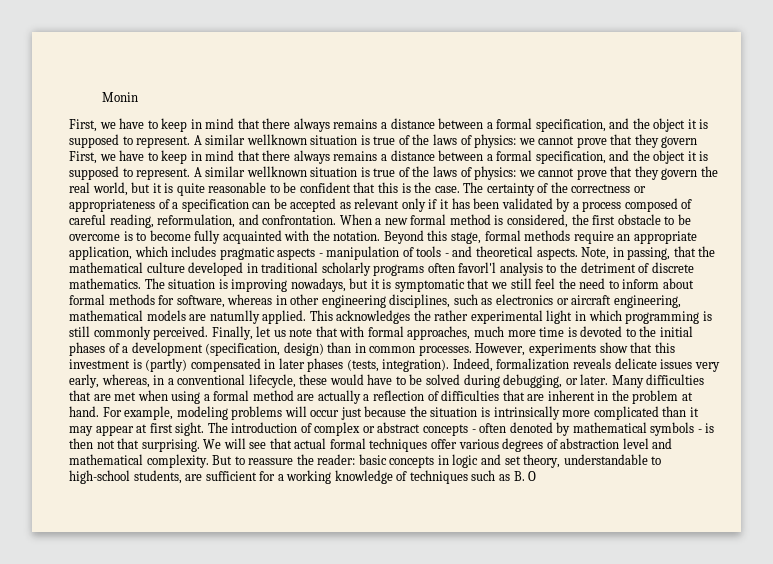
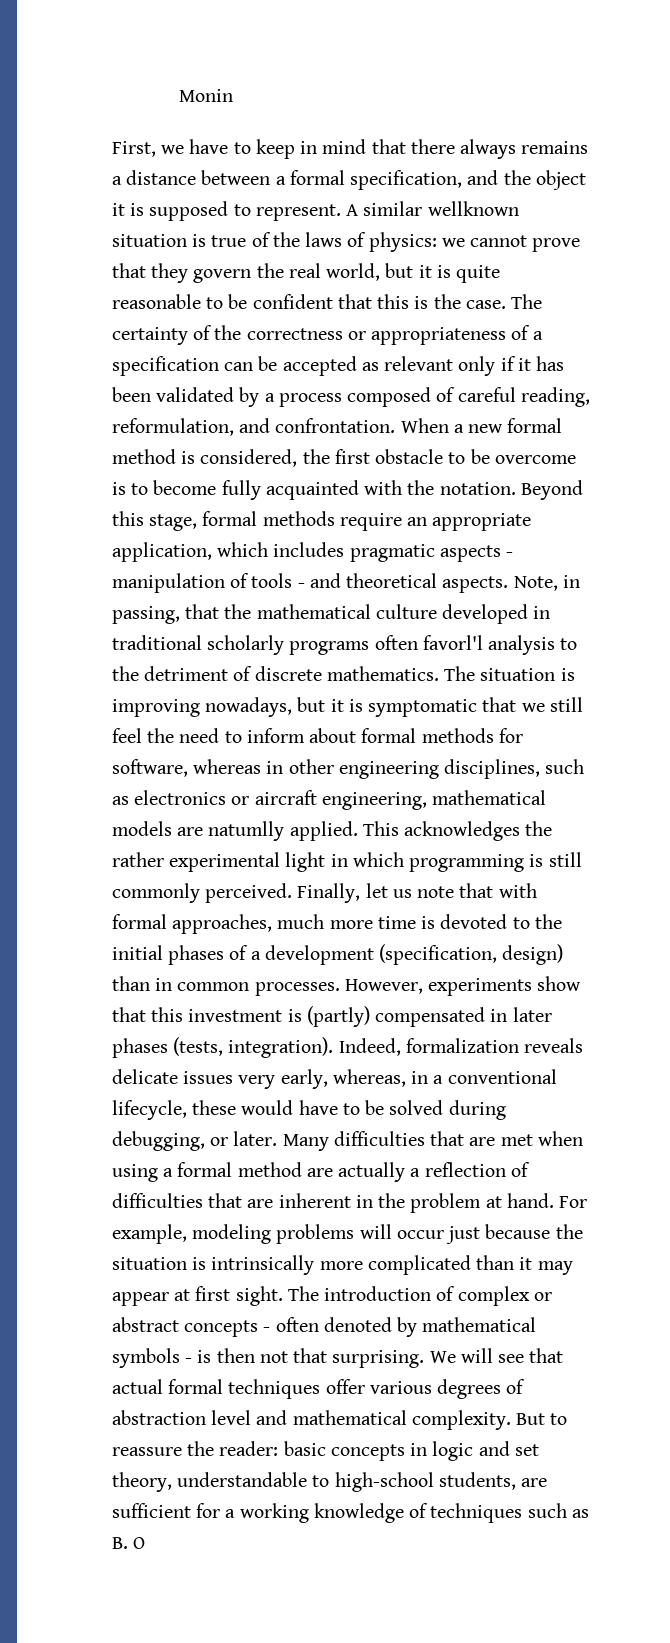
[69,150,709,164] [69,166,698,180] First, we have to keep in mind that there always remains a distance between a formal specification, and the object it is supposed to represent. A similar wellknown situation is true of the laws of physics: we cannot prove that they govern -> (252, 276) none

